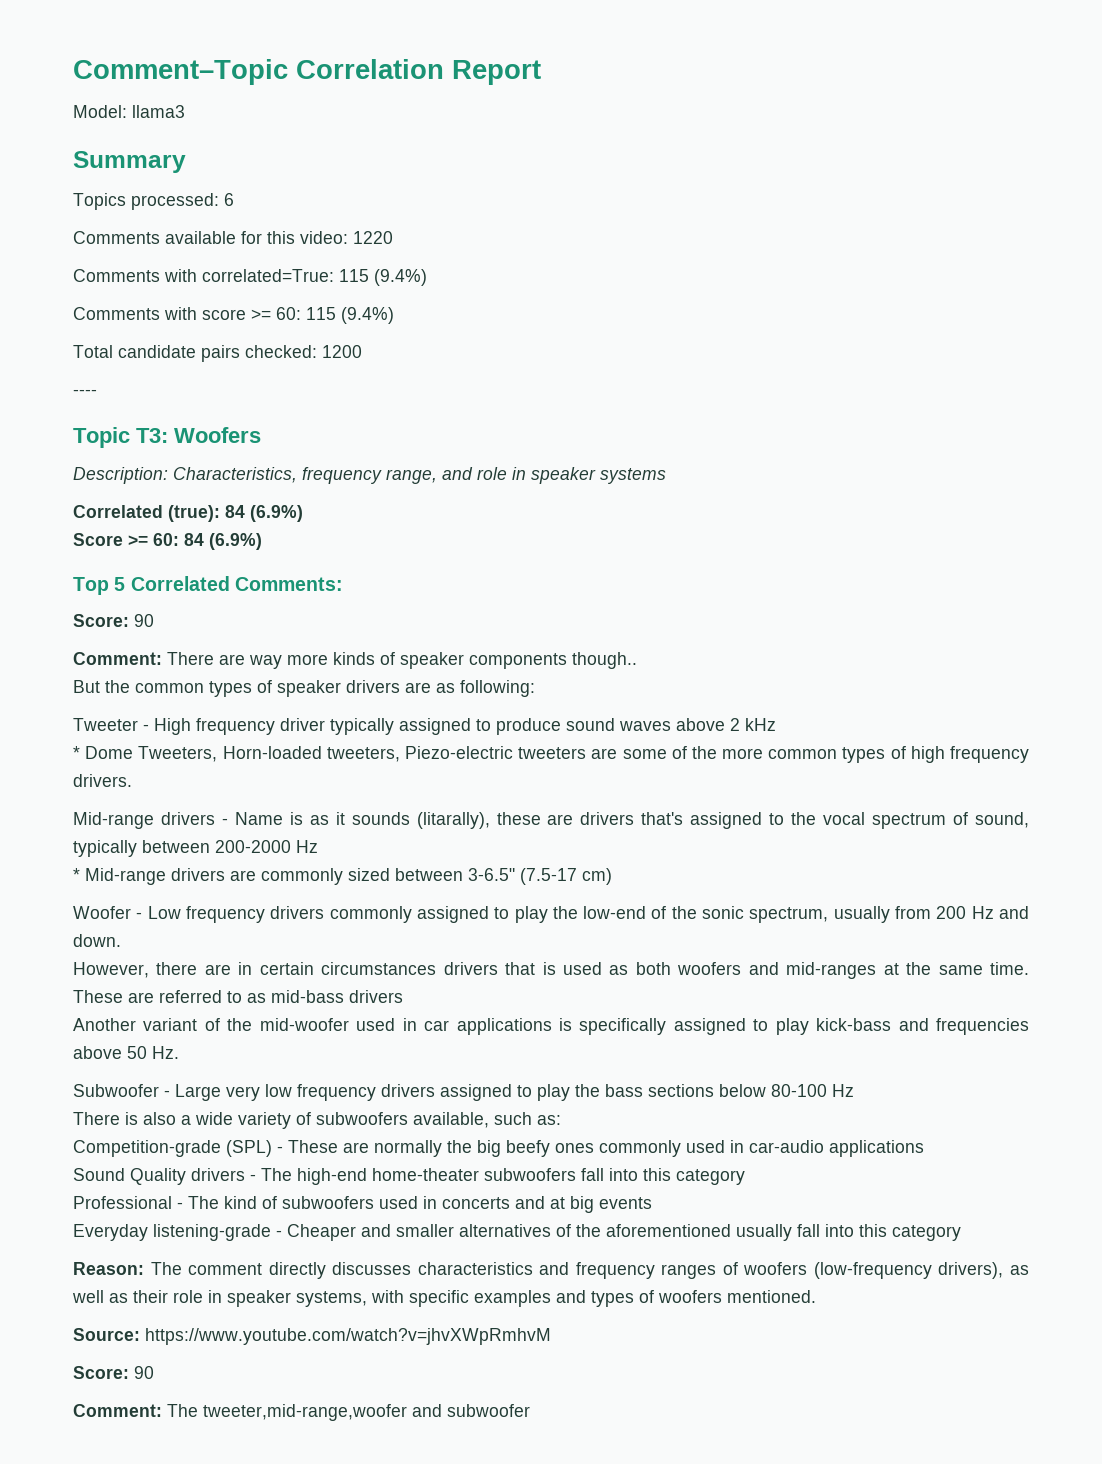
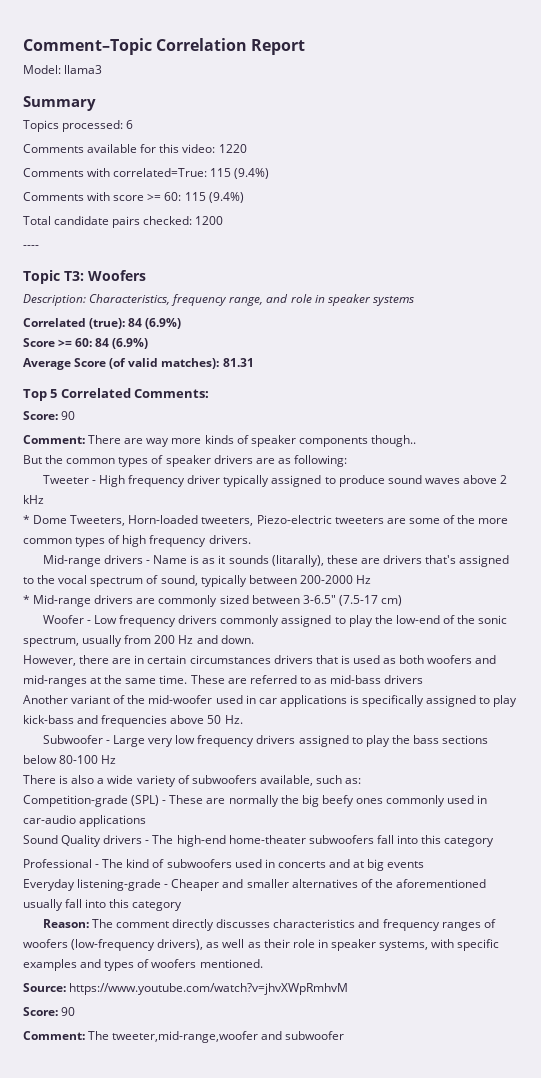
(262, 541) none -> [23,358,254,370] // Average Score (of valid matches): 81.31

